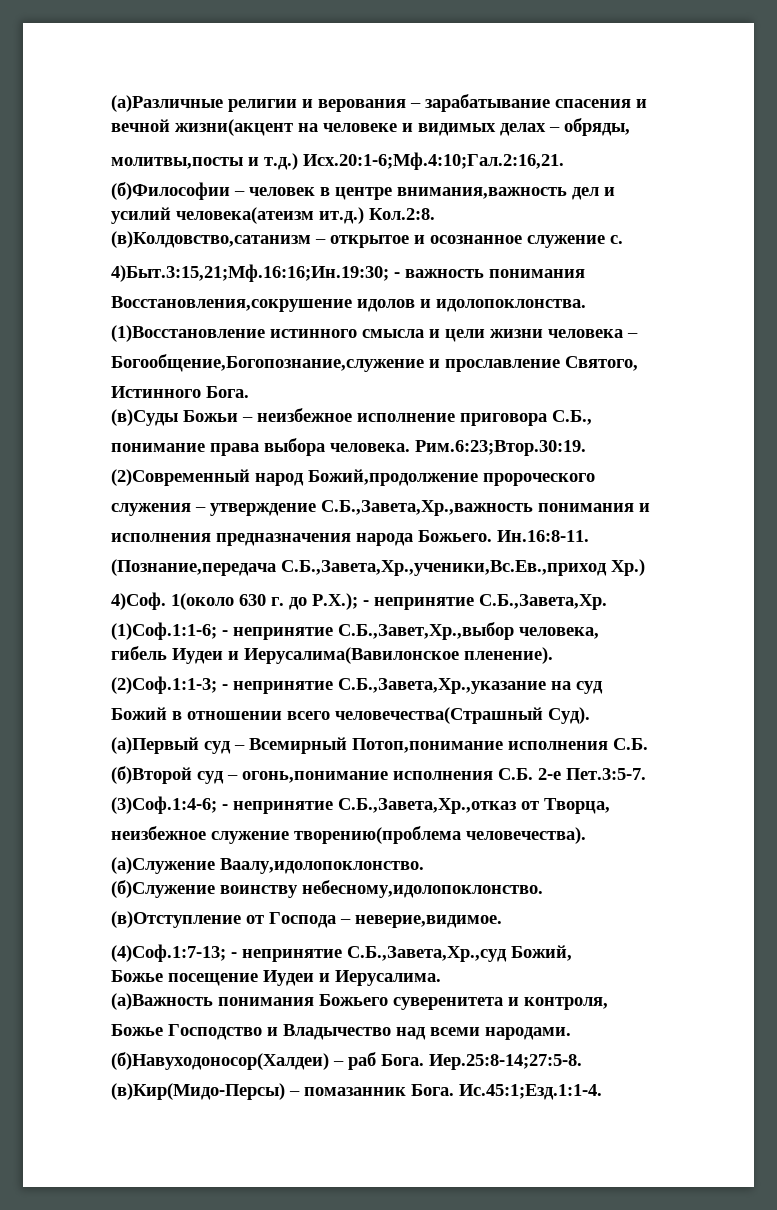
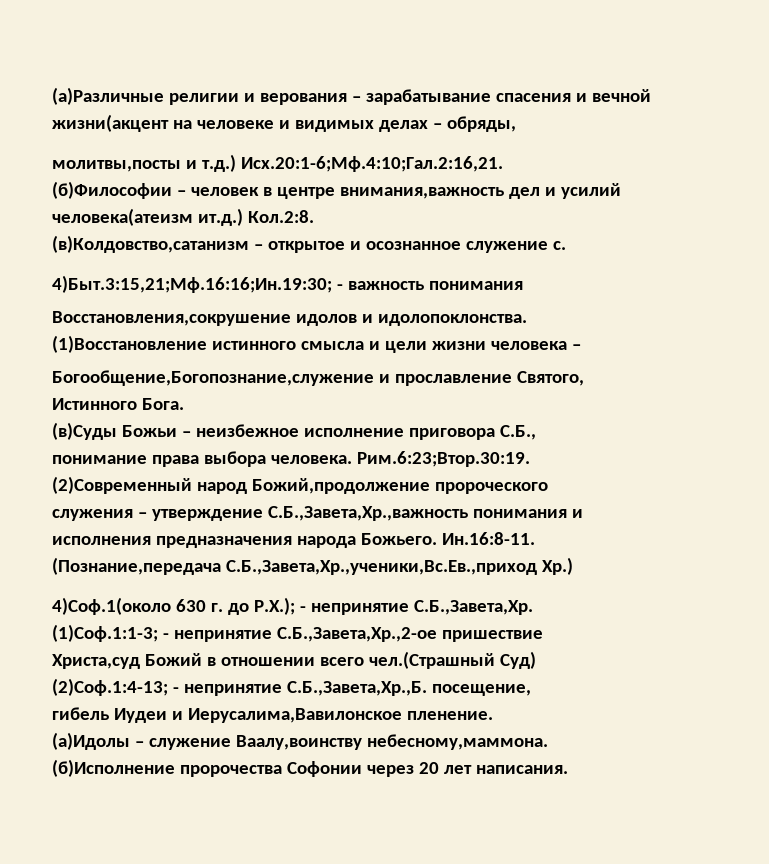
[111,592,234,610] 4)Соф. 1(около -> [52,597,171,615] 4)Соф.1(около
[111,622,599,640] [111,646,553,664] [111,676,603,694] [111,707,590,724] [111,737,648,754] [111,766,646,784] [111,796,610,814] [111,826,586,844] [111,857,424,874] [111,880,543,898] [111,911,502,928] [111,944,572,962] [111,970,441,986] [111,993,608,1010] [111,1024,571,1040] [111,1052,582,1070] [111,1083,602,1100] (1)Соф.1:1-6; - непринятие С.Б.,Завет,Хр.,выбор человека, // гибель Иудеи и Иерусалима(Вавилонское пленение). // (2)Соф.1:1-3; - непринятие С.Б.,Завета,Хр.,указание на суд // Божий в отношении всего человечества(Страшный Суд). // (а)Первый суд – Всемирный Потоп,понимание исполнения С.Б. // (б)Второй суд – огонь,понимание исполнения С.Б. 2-е Пет.3:5-7. // (3)Соф.1:4-6; - непринятие С.Б.,Завета,Хр.,отказ от Творца, // неизбежное служение творению(проблема человечества). // (а)Служение Ваалу,идолопоклонство. // (б)Служение воинству небесному,идолопоклонство. // (в)Отступление от Господа – неверие,видимое. // (4)Соф.1:7-13; - непринятие С.Б.,Завета,Хр.,суд Божий, // Божье посещение Иудеи и Иерусалима. // (а)Важность понимания Божьего суверенитета и контроля, // Божье Господство и Владычество над всеми народами. // (б)Навуходоносор(Халдеи) – раб Бога. Иер.25:8-14;27:5-8. // (в)Кир(Мидо-Персы) – помазанник Бога. Ис.45:1;Езд.1:1-4. -> [52,624,543,642] [52,651,536,669] [52,678,531,696] [52,707,493,723] [52,732,548,750] [52,759,568,777] (1)Соф.1:1-3; - непринятие С.Б.,Завета,Хр.,2-ое пришествие // Христа,суд Божий в отношении всего чел.(Страшный Суд) // (2)Соф.1:4-13; - непринятие С.Б.,Завета,Хр.,Б. посещение, // гибель Иудеи и Иерусалима,Вавилонское пленение. // (а)Идолы – служение Ваалу,воинству небесному,маммона. // (б)Исполнение пророчества Софонии через 20 лет написания.

